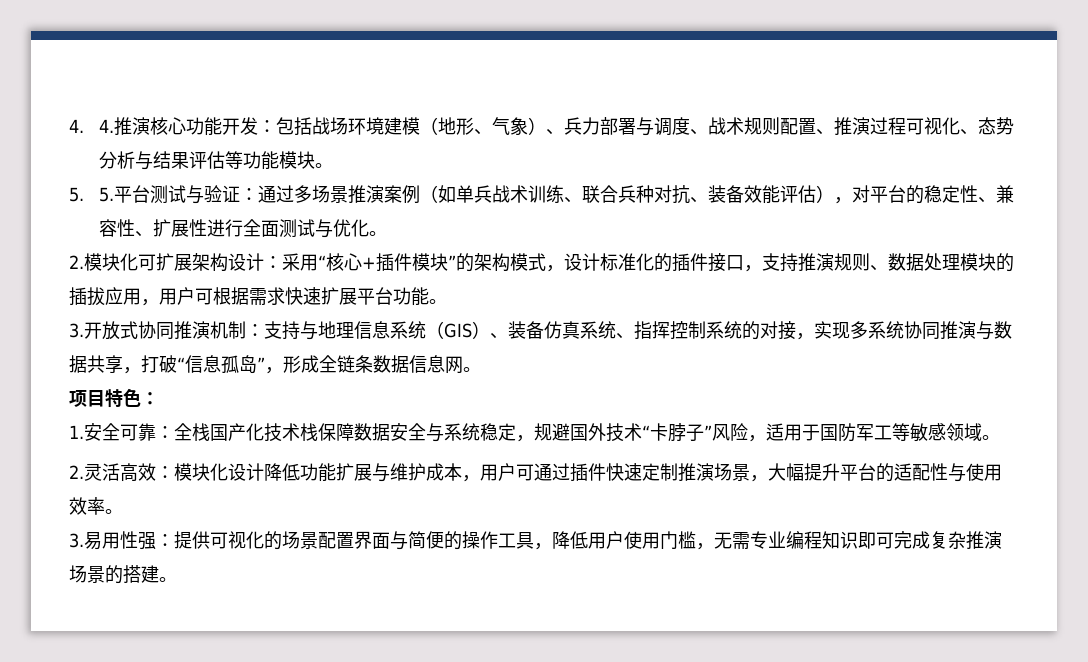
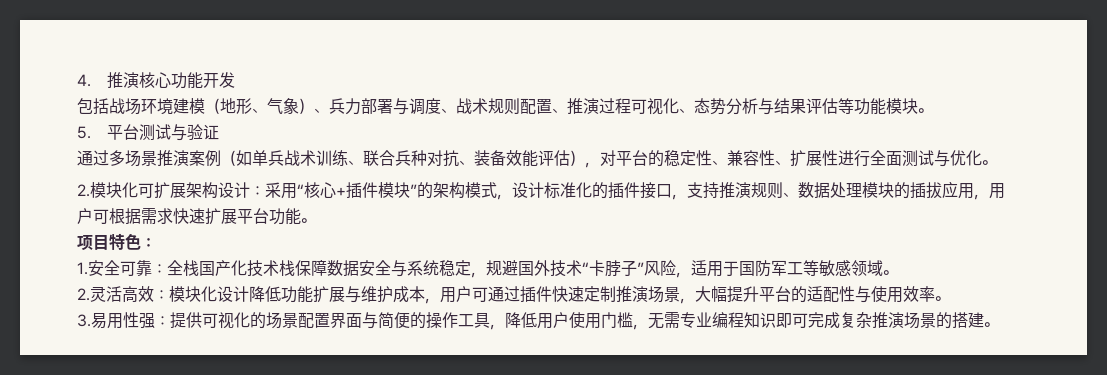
[69,119,115,133] 4. 4. -> [77,74,91,87] 4.
[258,120,277,133] ： -> (235, 80) //
[99,187,115,202] 5. -> (91, 132) none
[240,188,259,201] ： -> (219, 132) //
[69,321,1012,340] [69,355,481,374] // 3.开放式协同推演机制：支持与地理信息系统（GIS）、装备仿真系统、指挥控制系统的对接，实现多系统协同推演与数据共享，打破“信息孤岛”，形成全链条数据信息网。 -> (316, 220) none

